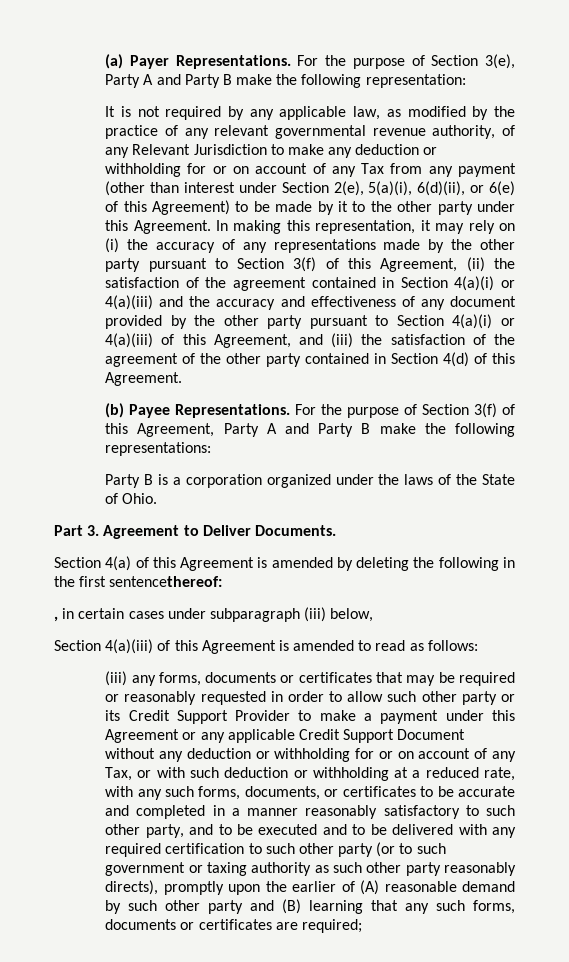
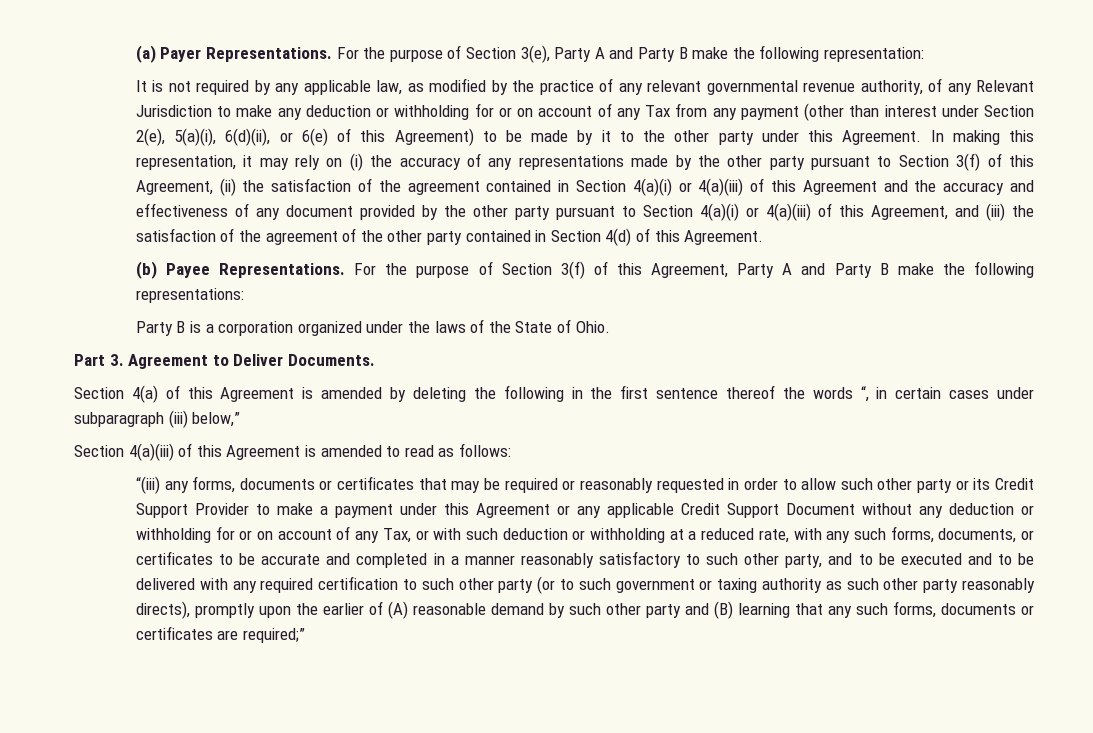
(154, 302) none -> [750,178,877,195] of this Agreement
[109,576,223,587] [54,616,58,622] sentencethereof: // , -> [656,385,869,402] sentence thereof the words “,
[330,608,374,622] below, -> [192,412,241,427] below,”
[105,671,128,686] (iii) -> [135,476,160,494] “(iii)
[301,919,362,933] required; -> [243,628,306,643] required;”

